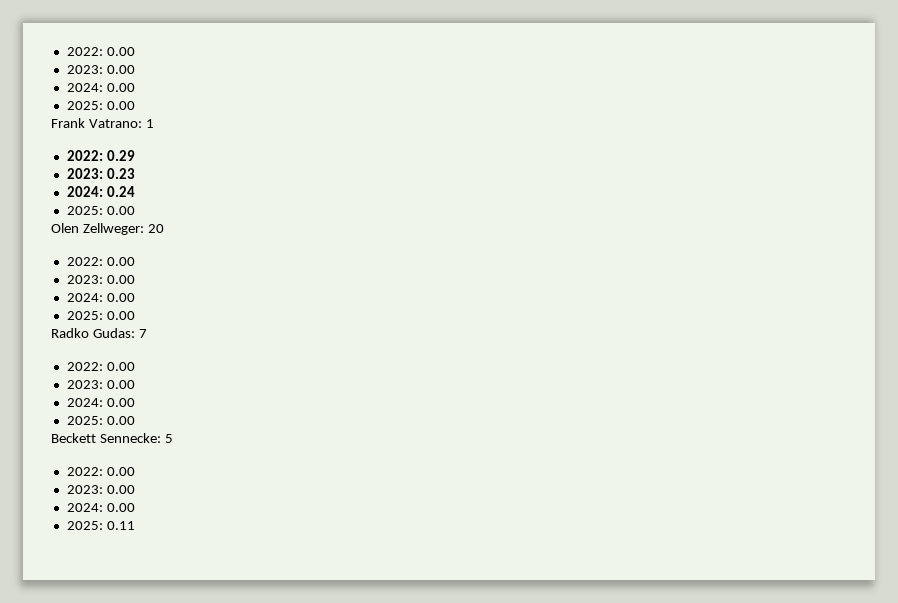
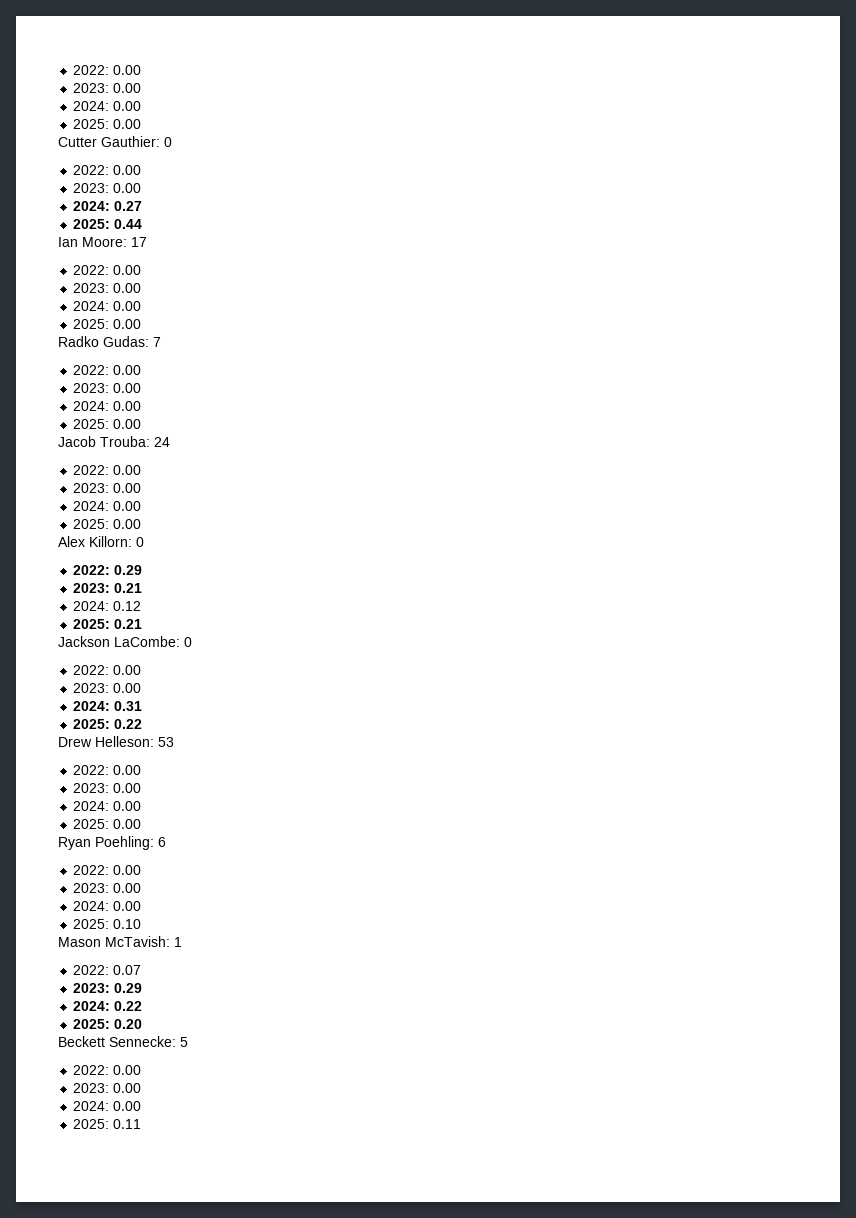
[66,47,135,56] [66,65,135,74] [66,83,135,92] [66,101,135,110] [51,118,154,128] [66,150,135,161] [66,168,135,179] [66,186,135,197] [66,206,135,215] [51,223,164,235] 2022: 0.00 // 2023: 0.00 // 2024: 0.00 // 2025: 0.00 // Frank Vatrano: 1 // 2022: 0.29 // 2023: 0.23 // 2024: 0.24 // 2025: 0.00 // Olen Zellweger: 20 -> [73,65,142,75] [73,83,142,93] [73,101,142,111] [73,119,142,129] [58,136,172,147] [73,165,142,175] [73,183,142,193] [73,201,143,211] [73,219,143,229] [58,237,147,247] 2022: 0.00 // 2023: 0.00 // 2024: 0.00 // 2025: 0.00 // Cutter Gauthier: 0 // 2022: 0.00 // 2023: 0.00 // 2024: 0.27 // 2025: 0.44 // Ian Moore: 17
(135, 420) none -> [58,436,170,447] [73,465,142,475] [73,483,142,493] [73,501,142,511] [73,519,142,529] [58,536,144,547] [73,565,143,575] [73,583,143,593] [73,601,142,611] [73,619,143,629] [58,636,192,647] [73,665,142,675] [73,683,142,693] [73,701,143,711] [73,719,143,729] [58,736,174,747] [73,765,142,775] [73,783,142,793] [73,801,142,811] [73,819,142,829] [58,836,166,850] [73,865,142,875] [73,883,142,893] [73,901,142,911] [73,919,142,929] [58,936,182,947] [73,965,142,975] [73,983,143,993] [73,1001,143,1011] [73,1019,143,1029] // Jacob Trouba: 24 // 2022: 0.00 // 2023: 0.00 // 2024: 0.00 // 2025: 0.00 // Alex Killorn: 0 // 2022: 0.29 // 2023: 0.21 // 2024: 0.12 // 2025: 0.21 // Jackson LaCombe: 0 // 2022: 0.00 // 2023: 0.00 // 2024: 0.31 // 2025: 0.22 // Drew Helleson: 53 // 2022: 0.00 // 2023: 0.00 // 2024: 0.00 // 2025: 0.00 // Ryan Poehling: 6 // 2022: 0.00 // 2023: 0.00 // 2024: 0.00 // 2025: 0.10 // Mason McTavish: 1 // 2022: 0.07 // 2023: 0.29 // 2024: 0.22 // 2025: 0.20

